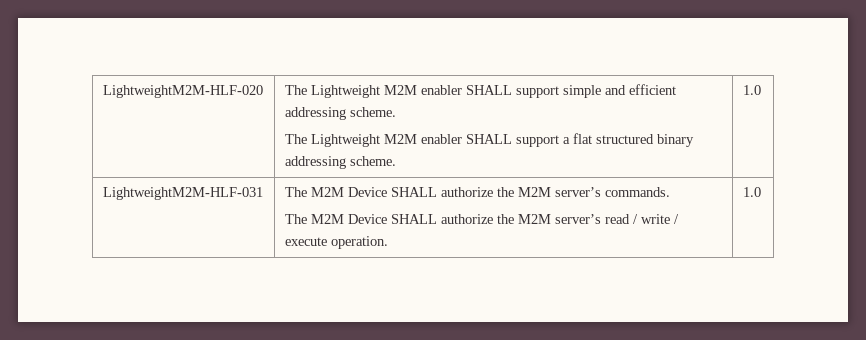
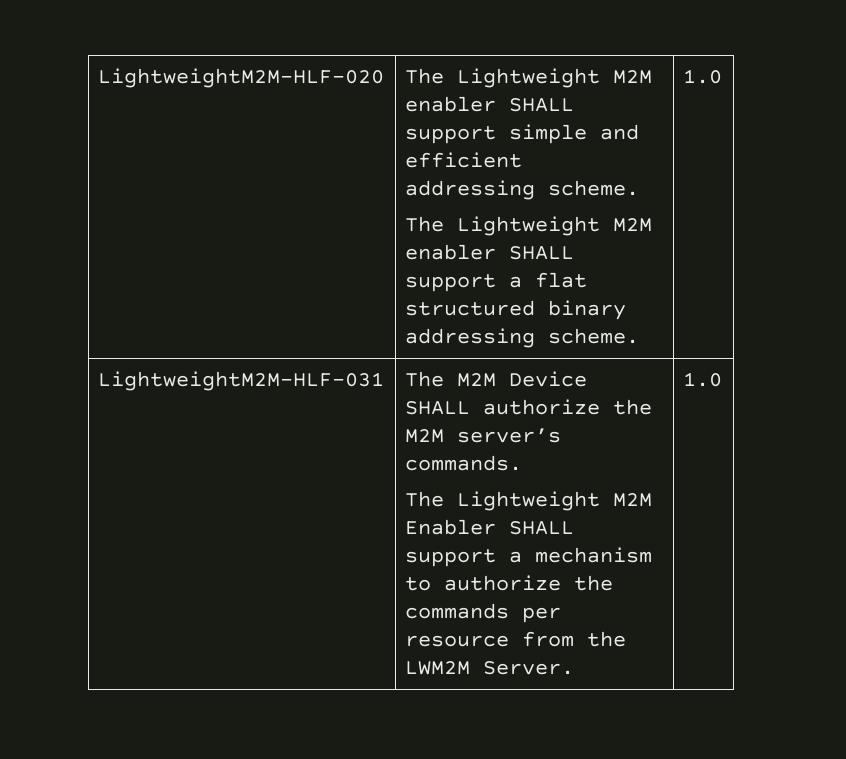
[310,214,679,224] [284,236,388,249] M2M Device SHALL authorize the M2M server’s read / write / execute operation. -> [457,491,653,511] [405,519,575,535] [405,547,653,567] [405,575,614,591] [405,603,562,623] [405,631,627,647] [405,661,575,675] Lightweight M2M Enabler SHALL support a mechanism to authorize the commands per resource from the LWM2M Server.

